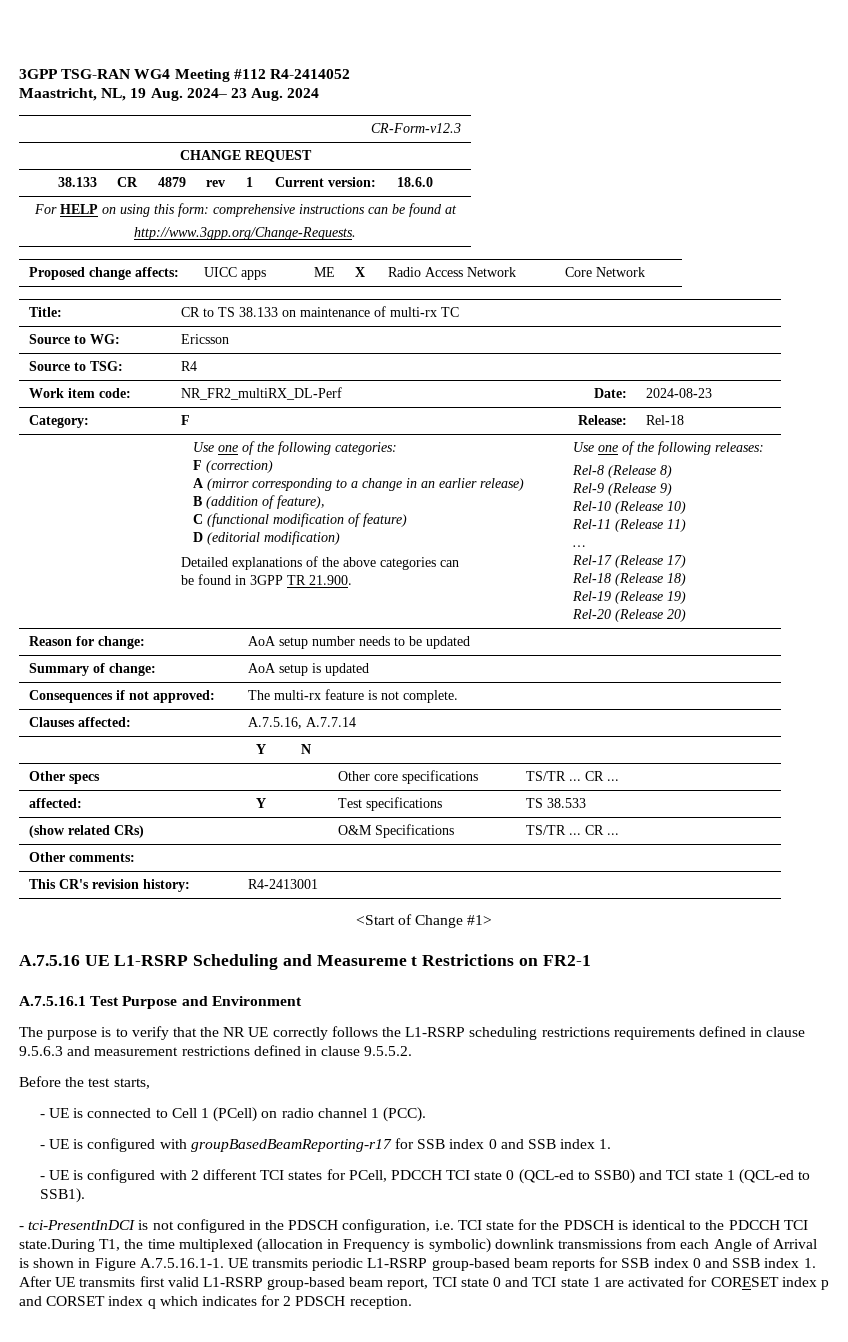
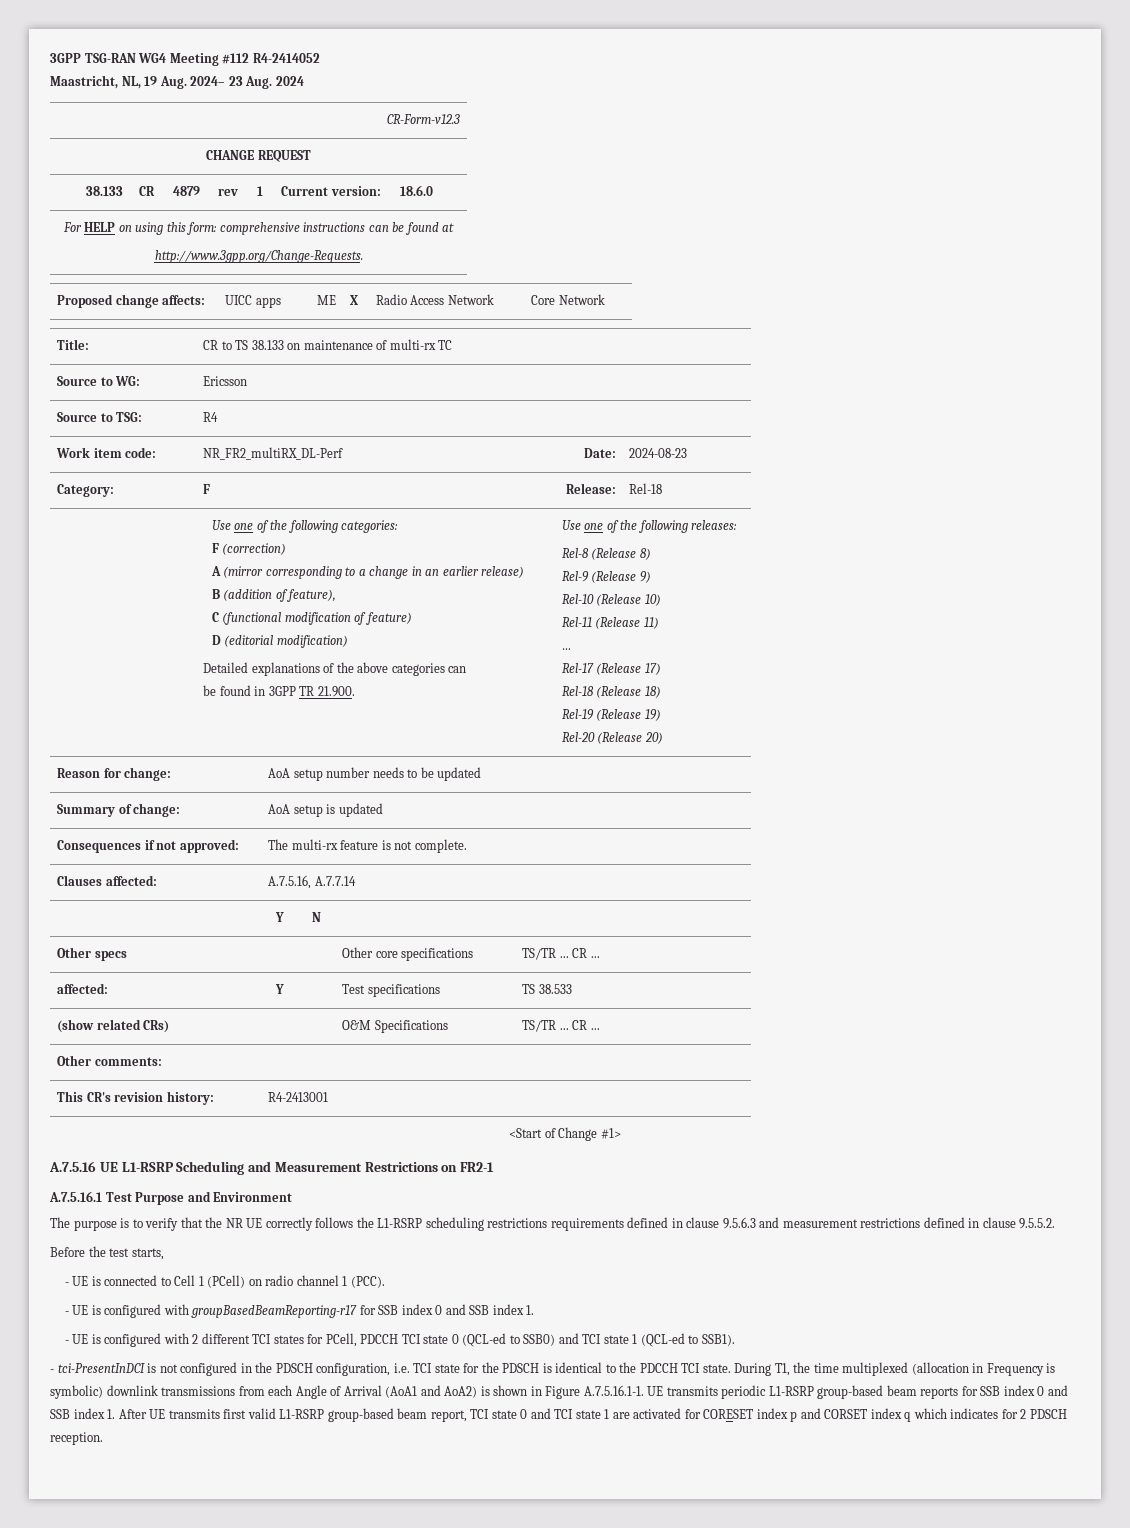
[316,955,418,966] Measureme t -> [274,1162,362,1172] Measurement
[19,1239,95,1252] state.During -> [702,1363,772,1376] state. During
(817, 1244) none -> [385,1385,478,1398] (AoA1 and AoA2)

